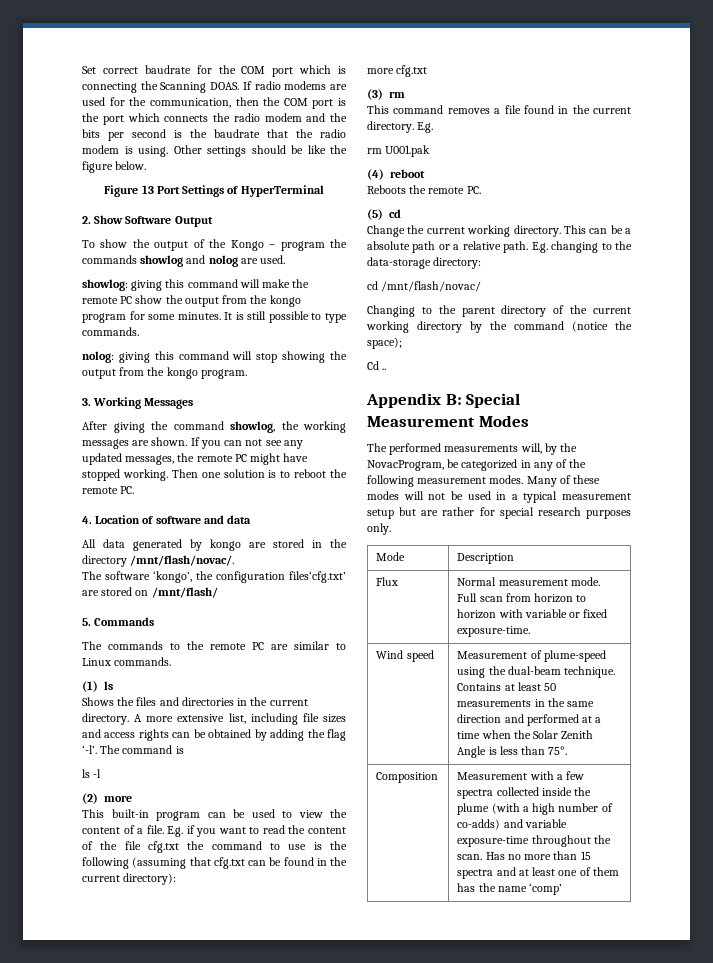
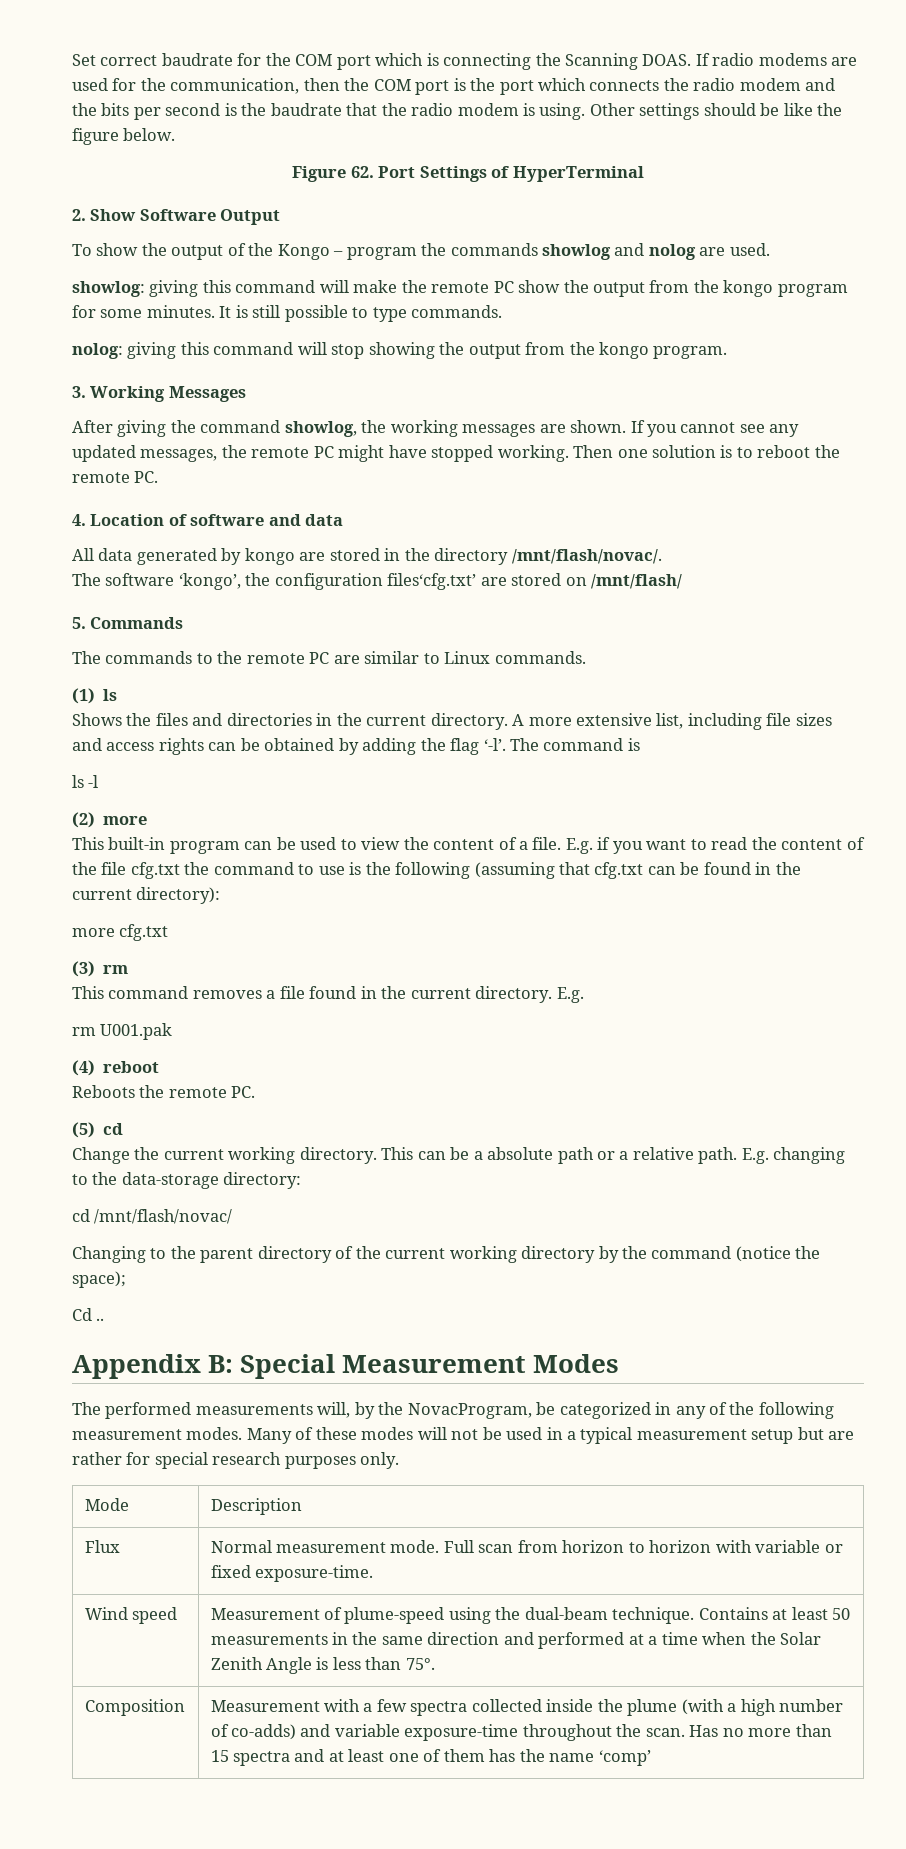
[141,185,154,194] 13 -> [350,166,374,178] 62.
[224,439,263,446] can not -> [680,422,736,433] cannot

